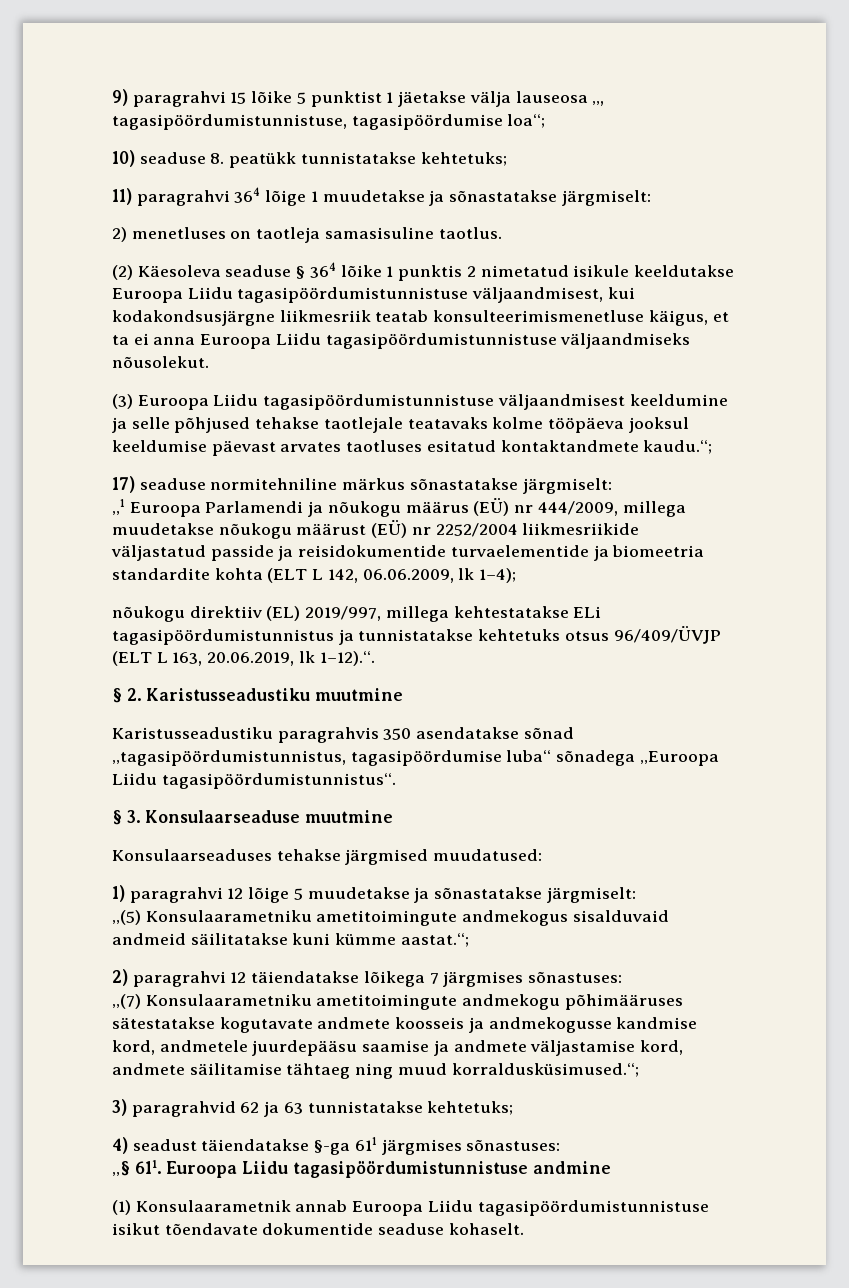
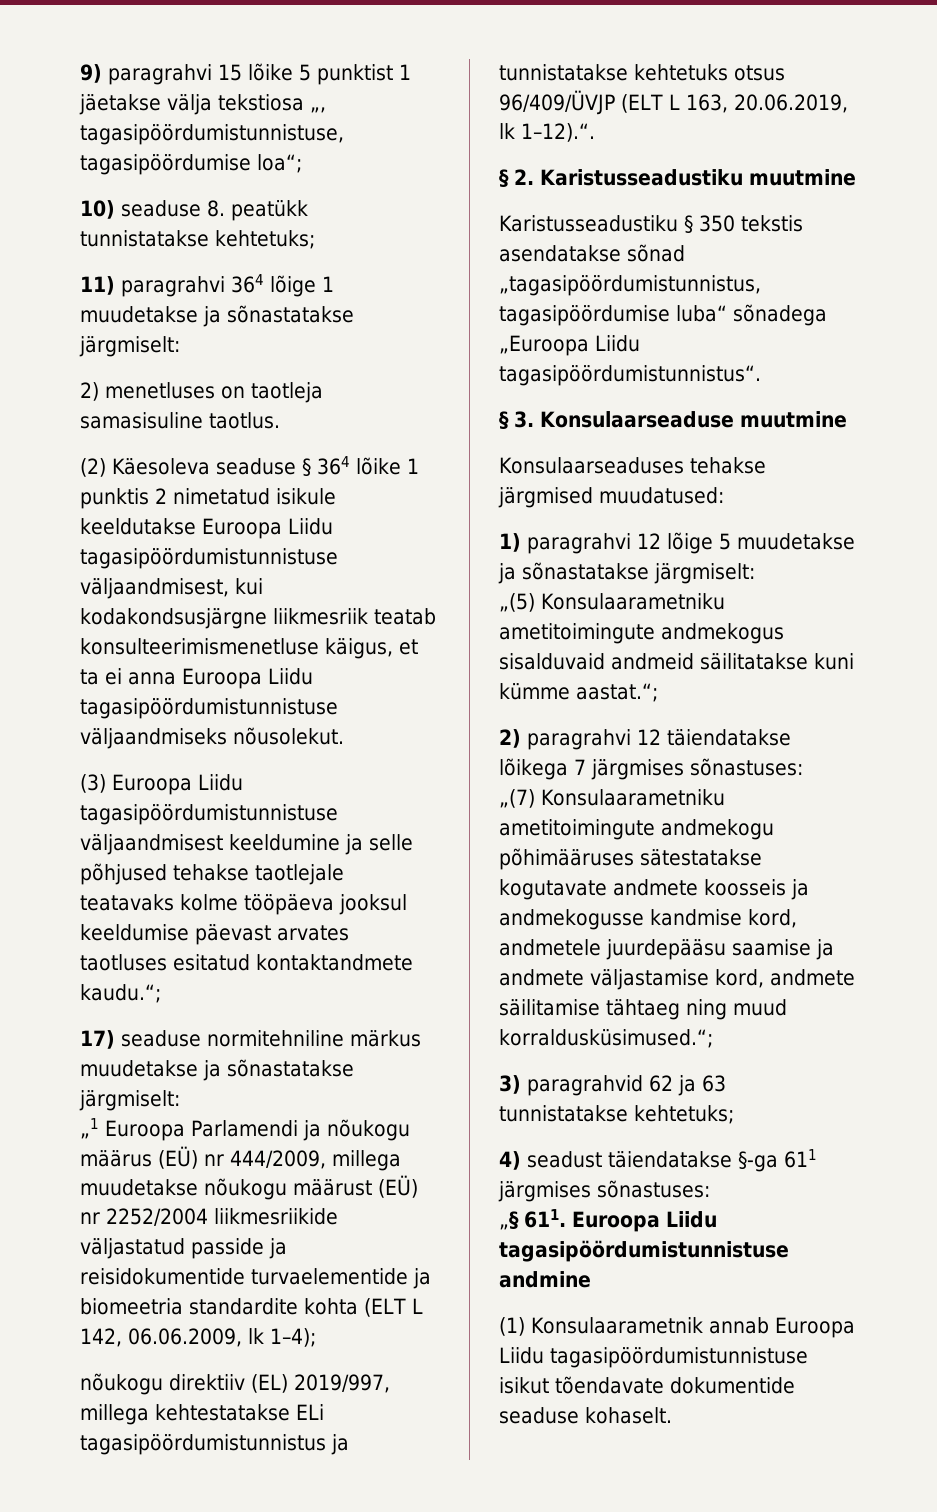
[515,91,588,103] lauseosa -> [218,94,304,111] tekstiosa
(406, 484) none -> [80,1060,221,1081] muudetakse ja
[277,727,412,743] paragrahvis 350 -> [683,215,803,233] § 350 tekstis

